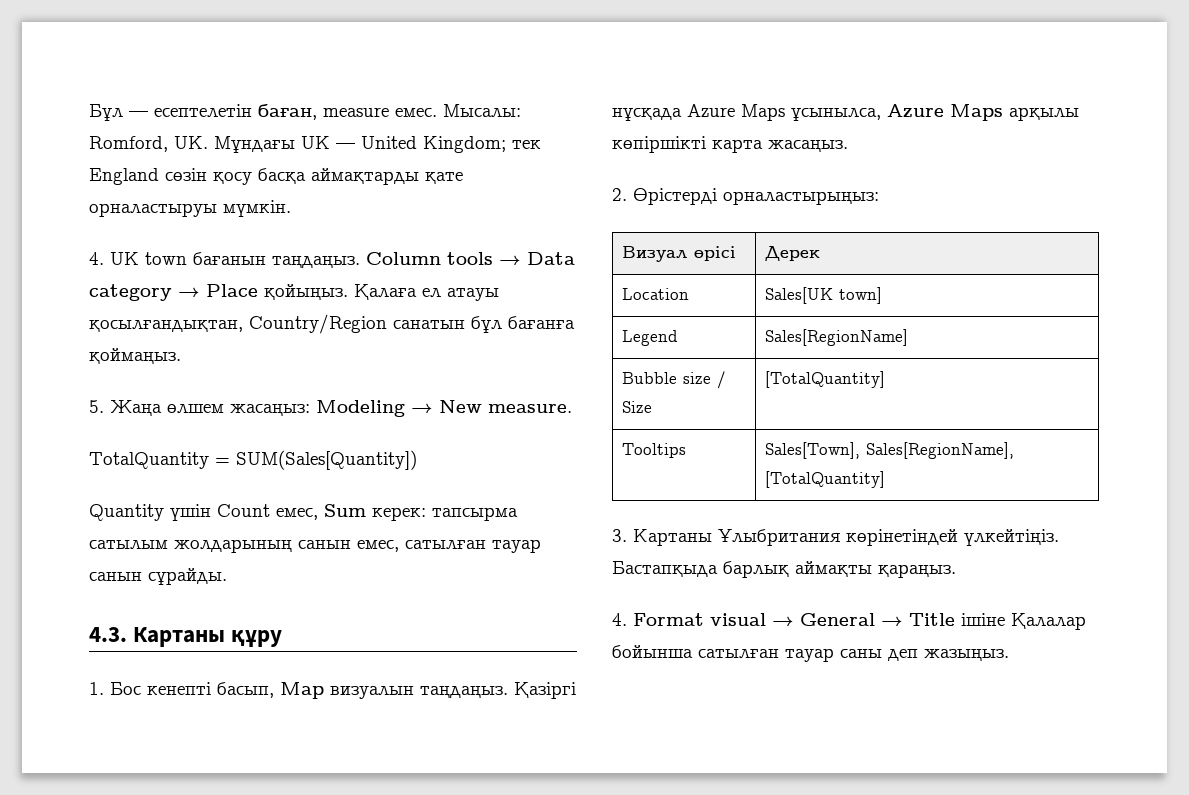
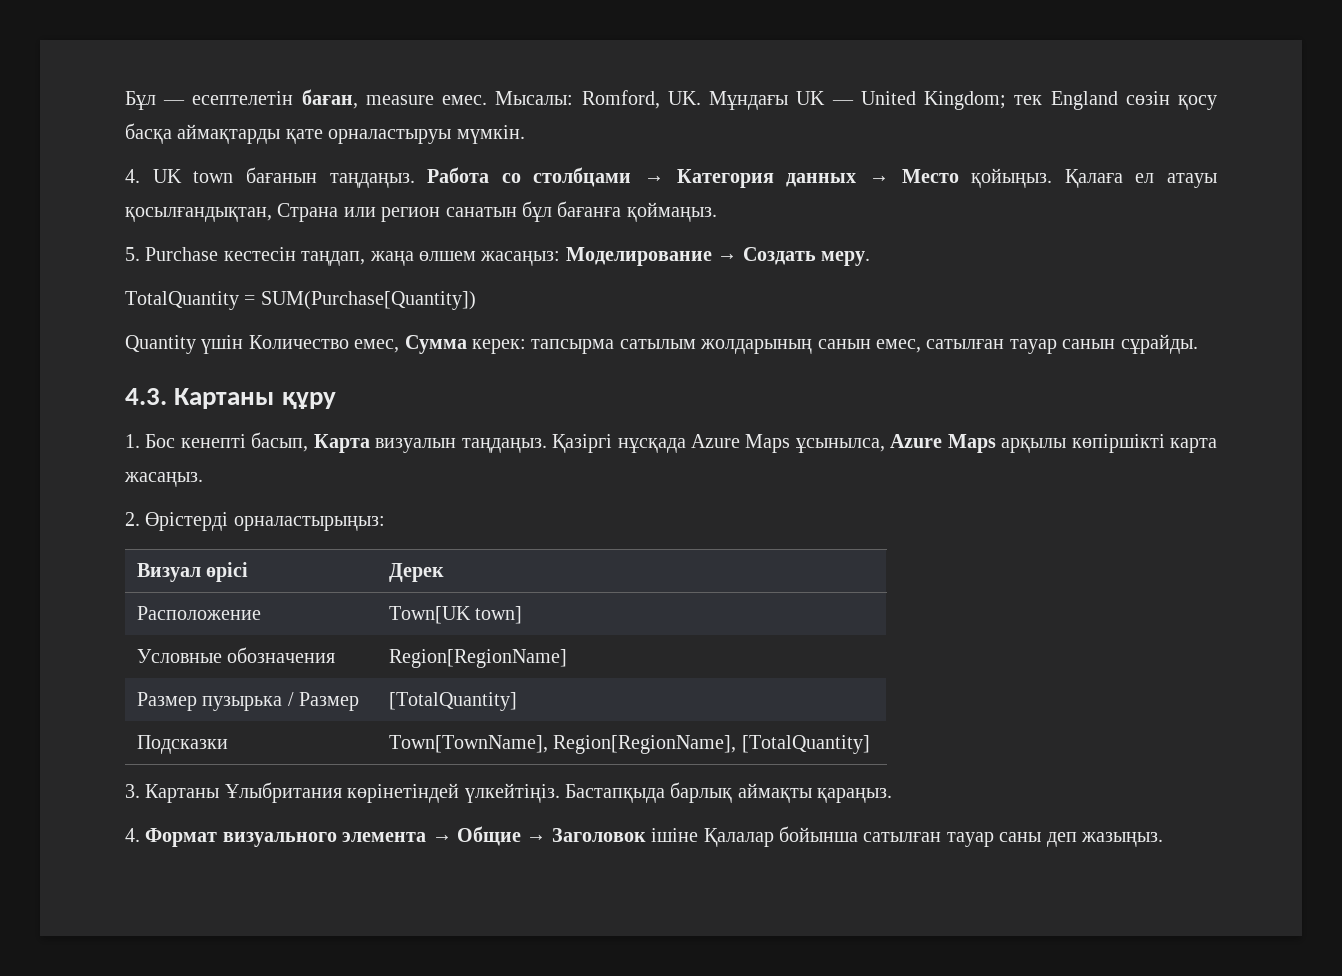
[366,252,575,265] [89,284,258,301] Column tools → Data category → Place -> [427,167,959,188] Работа со столбцами → Категория данных → Место
[249,314,387,334] Country/Region -> [277,203,441,222] Страна или регион
[110,400,572,417] Жаңа өлшем жасаңыз: Modeling → New measure. -> [145,247,870,266] Purchase кестесін таңдап, жаңа өлшем жасаңыз: Моделирование → Создать меру.
[236,450,417,470] SUM(Sales[Quantity]) -> [260,291,476,310] SUM(Purchase[Quantity])
[217,504,366,520] Count емес, Sum -> [248,335,467,354] Количество емес, Сумма
[280,682,324,699] Map -> [313,434,370,453] Карта
[621,288,689,300] [764,287,833,304] Location | Sales[UK -> [137,606,262,620] [389,606,472,624] Расположение | Town[UK
[621,330,678,346] [764,329,908,346] [621,371,726,389] [621,401,652,413] [764,371,885,388] [621,443,686,458] [764,442,1014,459] Legend | Sales[RegionName] // Bubble size / Size | [TotalQuantity] // Tooltips | Sales[Town], Sales[RegionName], -> [137,647,336,663] [389,649,568,668] [137,692,360,711] [389,692,518,711] [137,735,229,754] [389,735,737,754] Условные обозначения | Region[RegionName] // Размер пузырька / Размер | [TotalQuantity] // Подсказки | Town[TownName], Region[RegionName],
[633,613,955,626] Format visual → General → Title -> [145,826,646,847] Формат визуального элемента → Общие → Заголовок

